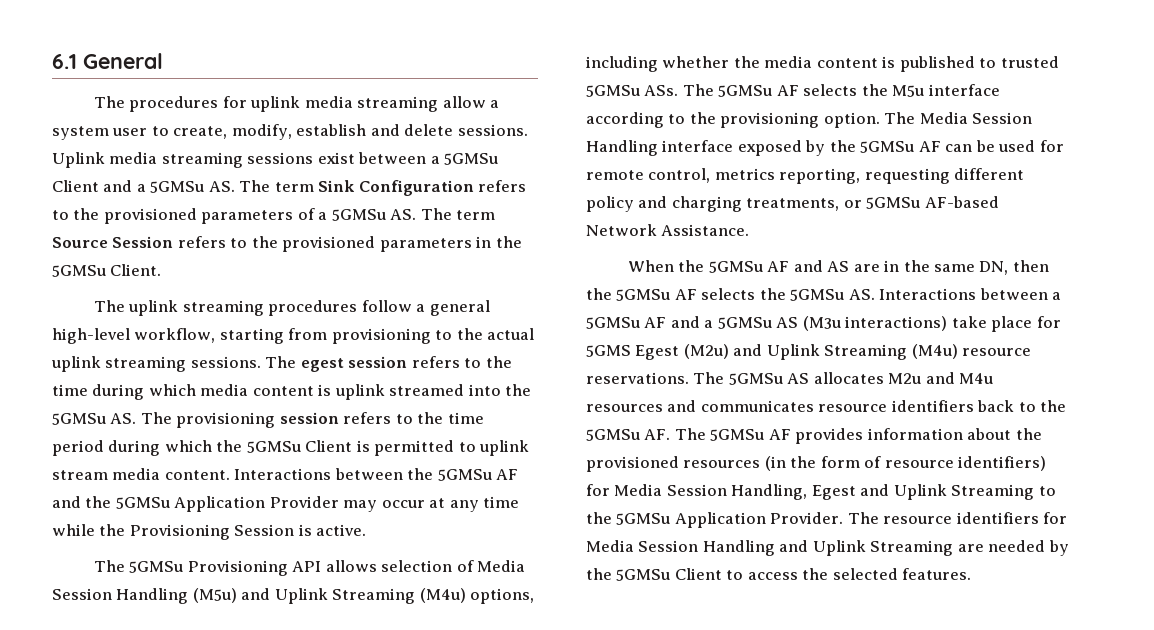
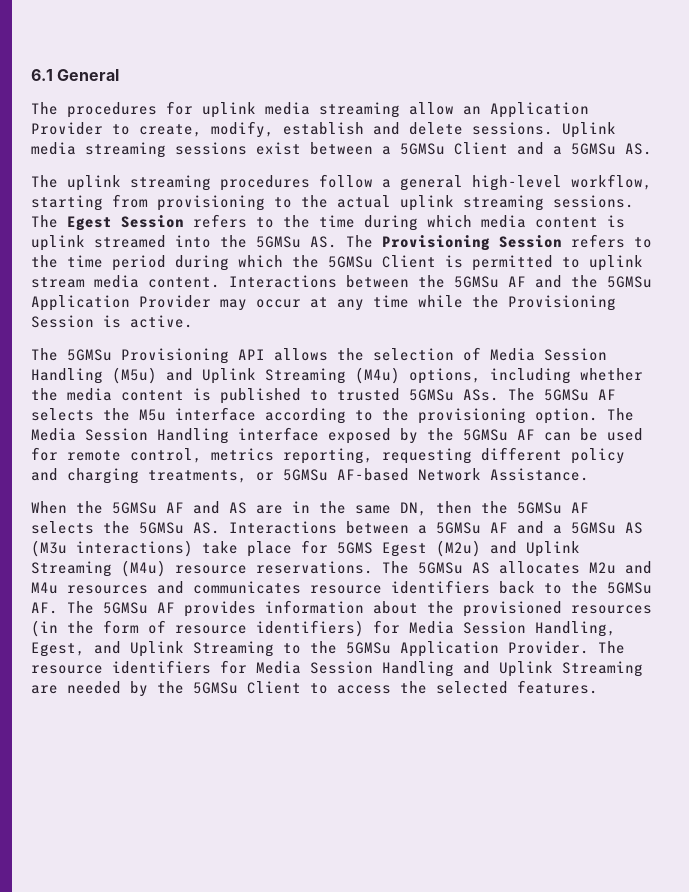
[490,100,500,108] [52,126,148,140] a system user -> [463,102,589,118] [31,122,103,135] an Application Provider
[239,180,527,196] [52,208,496,224] [52,236,522,252] [52,264,162,277] The term Sink Configuration refers to the provisioned parameters of a 5GMSu AS. The term Source Session refers to the provisioned parameters in the 5GMSu Client. -> (652, 149) none
[300,356,408,372] egest session -> [67,215,184,231] Egest Session
[176,412,339,428] provisioning session -> [382,235,562,251] Provisioning Session
(377, 566) none -> [337,348,364,361] the
[811,485,856,500] Egest -> [31,642,85,657] Egest,

